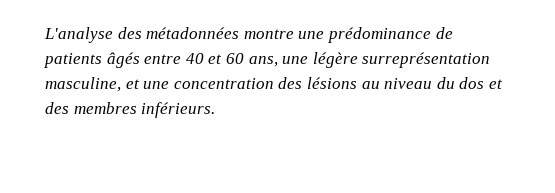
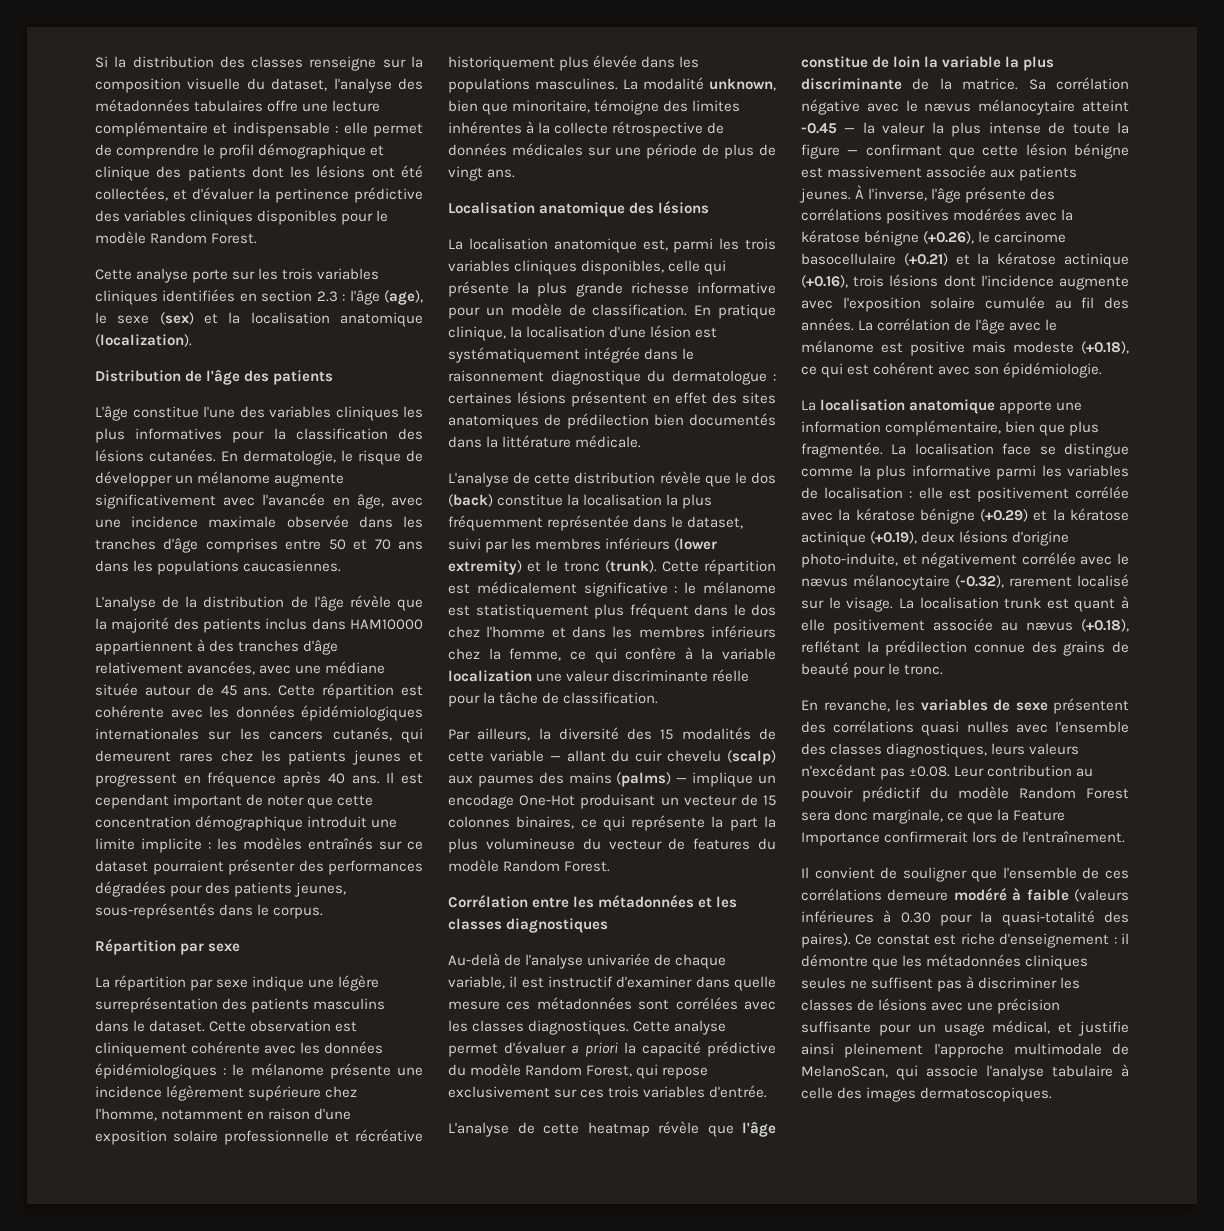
[44,27,453,43] [44,52,491,68] [45,77,503,92] [45,102,216,118] L'analyse des métadonnées montre une prédominance de patients âgés entre 40 et 60 ans, une légère surreprésentation masculine, et une concentration des lésions au niveau du dos et des membres inférieurs. -> [95,56,423,71] [95,78,423,93] [95,99,381,112] [95,121,423,137] [95,143,385,159] [95,165,423,181] [95,187,423,203] [95,210,389,225] [95,231,258,244] [95,268,380,283] [95,289,424,305] [95,312,423,327] [95,334,192,347] [95,369,334,385] [95,406,423,421] [95,428,423,443] [95,449,423,465] [95,471,345,487] [95,493,423,509] [95,515,423,528] [95,538,423,553] [95,560,342,575] [95,595,423,611] [95,617,423,633] [95,639,339,655] [95,661,386,675] [95,683,424,699] [95,705,423,721] [95,727,423,743] [95,750,423,765] [95,771,423,787] [95,794,374,809] [95,815,398,831] [95,837,423,853] [95,859,423,875] [95,881,347,897] [95,903,324,919] [95,939,241,955] [95,975,380,991] [95,997,386,1013] [95,1020,358,1032] [95,1041,384,1057] [95,1063,423,1079] [95,1085,358,1101] [95,1108,352,1121] [95,1129,423,1145] [448,55,700,71] [448,77,776,93] [448,99,741,115] [448,121,725,137] [448,143,776,159] [448,166,516,181] [448,201,710,217] [448,238,776,253] [448,260,727,275] [448,281,776,297] [448,303,776,319] [448,325,718,341] [448,347,695,363] [448,370,776,385] [448,391,776,407] [448,413,776,429] [448,435,642,448] [448,471,776,487] [448,494,713,509] [448,515,744,531] [448,537,718,553] [448,559,776,575] [448,581,776,597] [448,603,776,619] [448,625,776,638] [448,647,776,663] [448,669,750,682] [448,692,659,707] [448,727,776,741] [448,750,776,765] [448,772,776,787] [448,794,776,809] [448,815,776,831] [448,838,776,853] [448,859,611,872] [448,895,738,908] [448,918,609,933] [448,953,727,969] [448,976,776,991] [448,997,776,1010] [448,1020,727,1035] [448,1041,776,1057] [448,1063,709,1079] [448,1085,768,1098] [448,1121,776,1137] [801,56,1055,71] [801,77,1129,90] [801,99,1129,115] [801,122,1129,137] [801,143,1129,159] [801,165,1078,181] [799,185,1056,203] [801,208,1074,224] [801,230,1067,246] [801,252,1129,268] [801,274,1129,290] [801,296,1129,312] [801,318,1058,334] [801,340,1129,356] [801,362,1103,378] [801,399,1083,414] [801,420,1100,436] [801,442,1129,458] [801,465,1129,480] [801,486,1129,502] [801,508,1129,524] [801,530,1070,546] [801,552,1129,568] [801,574,1129,590] [801,596,1129,612] [801,618,1129,634] [801,640,1129,656] [801,662,944,678] [801,698,1129,714] [801,720,1129,736] [801,743,1080,758] [801,764,1094,780] [801,786,1129,802] [801,809,1066,824] [801,831,1126,846] [801,867,1129,882] [801,888,1129,902] [801,910,1129,926] [801,933,1129,948] [801,954,1089,970] [801,976,1081,992] [801,998,1061,1014] [801,1020,1129,1036] [801,1043,1129,1058] [801,1064,1129,1080] [801,1087,1053,1102] Si la distribution des classes renseigne sur la composition visuelle du dataset, l'analyse des métadonnées tabulaires offre une lecture complémentaire et indispensable : elle permet de comprendre le profil démographique et clinique des patients dont les lésions ont été collectées, et d'évaluer la pertinence prédictive des variables cliniques disponibles pour le modèle Random Forest. // Cette analyse porte sur les trois variables cliniques identifiées en section 2.3 : l'âge (age), le sexe (sex) et la localisation anatomique (localization). // Distribution de l'âge des patients // L'âge constitue l'une des variables cliniques les plus informatives pour la classification des lésions cutanées. En dermatologie, le risque de développer un mélanome augmente significativement avec l'avancée en âge, avec une incidence maximale observée dans les tranches d'âge comprises entre 50 et 70 ans dans les populations caucasiennes. // L'analyse de la distribution de l'âge révèle que la majorité des patients inclus dans HAM10000 appartiennent à des tranches d'âge relativement avancées, avec une médiane située autour de 45 ans. Cette répartition est cohérente avec les données épidémiologiques internationales sur les cancers cutanés, qui demeurent rares chez les patients jeunes et progressent en fréquence après 40 ans. Il est cependant important de noter que cette concentration démographique introduit une limite implicite : les modèles entraînés sur ce dataset pourraient présenter des performances dégradées pour des patients jeunes, sous-représentés dans le corpus. // Répartition par sexe // La répartition par sexe indique une légère surreprésentation des patients masculins dans le dataset. Cette observation est cliniquement cohérente avec les données épidémiologiques : le mélanome présente une incidence légèrement supérieure chez l'homme, notamment en raison d'une exposition solaire professionnelle et récréative historiquement plus élevée dans les populations masculines. La modalité unknown, bien que minoritaire, témoigne des limites inhérentes à la collecte rétrospective de données médicales sur une période de plus de vingt ans. // Localisation anatomique des lésions // La localisation anatomique est, parmi les trois variables cliniques disponibles, celle qui présente la plus grande richesse informative pour un modèle de classification. En pratique clinique, la localisation d'une lésion est systématiquement intégrée dans le raisonnement diagnostique du dermatologue : certaines lésions présentent en effet des sites anatomiques de prédilection bien documentés dans la littérature médicale. // L'analyse de cette distribution révèle que le dos (back) constitue la localisation la plus fréquemment représentée dans le dataset, suivi par les membres inférieurs (lower extremity) et le tronc (trunk). Cette répartition est médicalement significative : le mélanome est statistiquement plus fréquent dans le dos chez l'homme et dans les membres inférieurs chez la femme, ce qui confère à la variable localization une valeur discriminante réelle pour la tâche de classification. // Par ailleurs, la diversité des 15 modalités de cette variable — allant du cuir chevelu (scalp) aux paumes des mains (palms) — implique un encodage One-Hot produisant un vecteur de 15 colonnes binaires, ce qui représente la part la plus volumineuse du vecteur de features du modèle Random Forest. // Corrélation entre les métadonnées et les classes diagnostiques // Au-delà de l'analyse univariée de chaque variable, il est instructif d'examiner dans quelle mesure ces métadonnées sont corrélées avec les classes diagnostiques. Cette analyse permet d'évaluer a priori la capacité prédictive du modèle Random Forest, qui repose exclusivement sur ces trois variables d'entrée. // L'analyse de cette heatmap révèle que l'âge constitue de loin la variable la plus discriminante de la matrice. Sa corrélation négative avec le nævus mélanocytaire atteint -0.45 — la valeur la plus intense de toute la figure — confirmant que cette lésion bénigne est massivement associée aux patients jeunes. À l'inverse, l'âge présente des corrélations positives modérées avec la kératose bénigne (+0.26), le carcinome basocellulaire (+0.21) et la kératose actinique (+0.16), trois lésions dont l'incidence augmente avec l'exposition solaire cumulée au fil des années. La corrélation de l'âge avec le mélanome est positive mais modeste (+0.18), ce qui est cohérent avec son épidémiologie. // La localisation anatomique apporte une information complémentaire, bien que plus fragmentée. La localisation face se distingue comme la plus informative parmi les variables de localisation : elle est positivement corrélée avec la kératose bénigne (+0.29) et la kératose actinique (+0.19), deux lésions d'origine photo-induite, et négativement corrélée avec le nævus mélanocytaire (-0.32), rarement localisé sur le visage. La localisation trunk est quant à elle positivement associée au nævus (+0.18), reflétant la prédilection connue des grains de beauté pour le tronc. // En revanche, les variables de sexe présentent des corrélations quasi nulles avec l'ensemble des classes diagnostiques, leurs valeurs n'excédant pas ±0.08. Leur contribution au pouvoir prédictif du modèle Random Forest sera donc marginale, ce que la Feature Importance confirmerait lors de l'entraînement. // Il convient de souligner que l'ensemble de ces corrélations demeure modéré à faible (valeurs inférieures à 0.30 pour la quasi-totalité des paires). Ce constat est riche d'enseignement : il démontre que les métadonnées cliniques seules ne suffisent pas à discriminer les classes de lésions avec une précision suffisante pour un usage médical, et justifie ainsi pleinement l'approche multimodale de MelanoScan, qui associe l'analyse tabulaire à celle des images dermatoscopiques.

